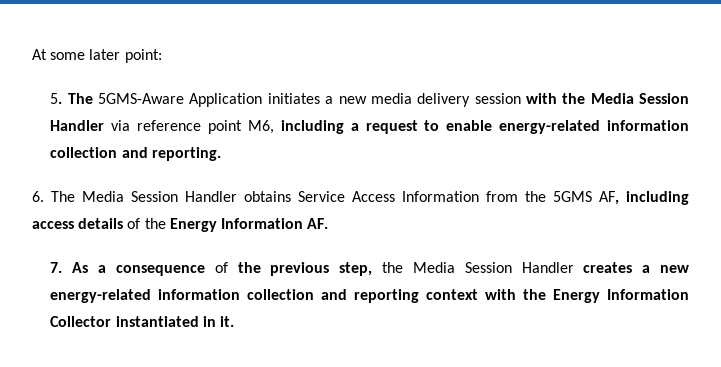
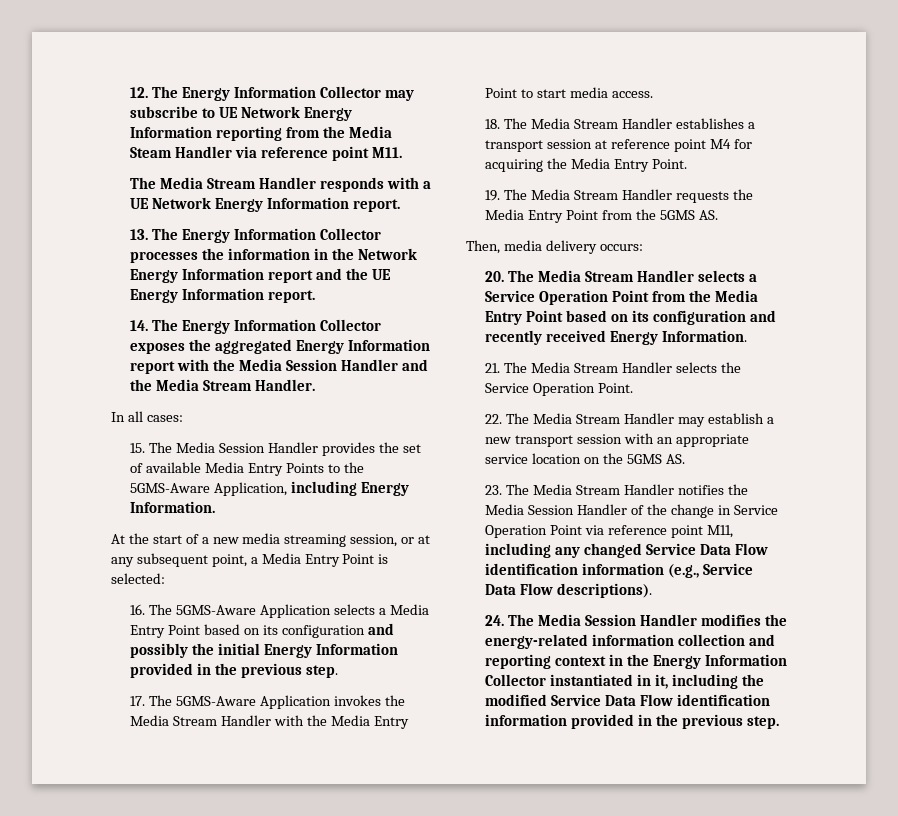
[32,49,162,63] [50,93,521,107] At some later point: // 5. The 5GMS-Aware Application initiates a new media delivery session -> [130,86,414,101] [130,106,352,121] [130,126,392,141] [130,146,402,161] [130,177,431,192] [130,197,400,212] [130,228,381,243] [130,248,417,263] [130,268,391,283] [130,288,315,303] [130,319,381,334] [130,339,430,354] [130,361,176,374] 12. The Energy Information Collector may subscribe to UE Network Energy Information reporting from the Media Steam Handler via reference point M11. // The Media Stream Handler responds with a UE Network Energy Information report. // 13. The Energy Information Collector processes the information in the Network Energy Information report and the UE Energy Information report. // 14. The Energy Information Collector exposes the aggregated Energy Information report
[111,120,689,134] [50,147,221,161] [32,191,689,205] [32,218,329,232] [50,262,690,276] via reference point M6, including a request to enable energy-related information collection and reporting. // 6. The Media Session Handler obtains Service Access Information from the 5GMS AF, including access details of the Energy Information AF. // 7. As a consequence of the previous step, the Media Session Handler creates a new -> [401,359,428,371] [130,379,315,391] [111,411,183,422] [130,442,421,456] [130,462,364,476] [130,481,409,496] [130,501,216,513] [111,533,431,547] [111,553,389,567] [111,573,165,584] [130,604,429,618] [130,623,394,638] [130,643,398,658] [130,663,338,678] [130,695,405,709] [130,715,409,729] [485,87,653,98] [485,118,755,129] [485,139,752,152] [485,158,687,172] [485,189,753,203] [485,209,718,223] [466,240,643,254] [485,270,757,282] [485,290,758,305] [485,310,776,325] [485,330,747,345] [485,362,741,373] [485,383,633,396] [485,413,774,427] [485,433,749,447] [485,453,685,464] [485,484,748,495] [485,504,778,518] [485,525,733,538] [485,543,768,558] [485,563,753,578] [485,583,652,598] [485,614,787,626] and the Media Stream Handler. // In all cases: // 15. The Media Session Handler provides the set of available Media Entry Points to the 5GMS-Aware Application, including Energy Information. // At the start of a new media streaming session, or at any subsequent point, a Media Entry Point is selected: // 16. The 5GMS-Aware Application selects a Media Entry Point based on its configuration and possibly the initial Energy Information provided in the previous step. // 17. The 5GMS-Aware Application invokes the Media Stream Handler with the Media Entry Point to start media access. // 18. The Media Stream Handler establishes a transport session at reference point M4 for acquiring the Media Entry Point. // 19. The Media Stream Handler requests the Media Entry Point from the 5GMS AS. // Then, media delivery occurs: // 20. The Media Stream Handler selects a Service Operation Point from the Media Entry Point based on its configuration and recently received Energy Information. // 21. The Media Stream Handler selects the Service Operation Point. // 22. The Media Stream Handler may establish a new transport session with an appropriate service location on the 5GMS AS. // 23. The Media Stream Handler notifies the Media Session Handler of the change in Service Operation Point via reference point M11, including any changed Service Data Flow identification information (e.g., Service Data Flow descriptions). // 24. The Media Session Handler modifies the
[485,289,517,300] with -> [608,654,623,666] in
[219,316,234,327] it. -> [654,674,764,689] [485,694,770,706] [485,714,779,729] it, including the modified Service Data Flow identification information provided in the previous step.

